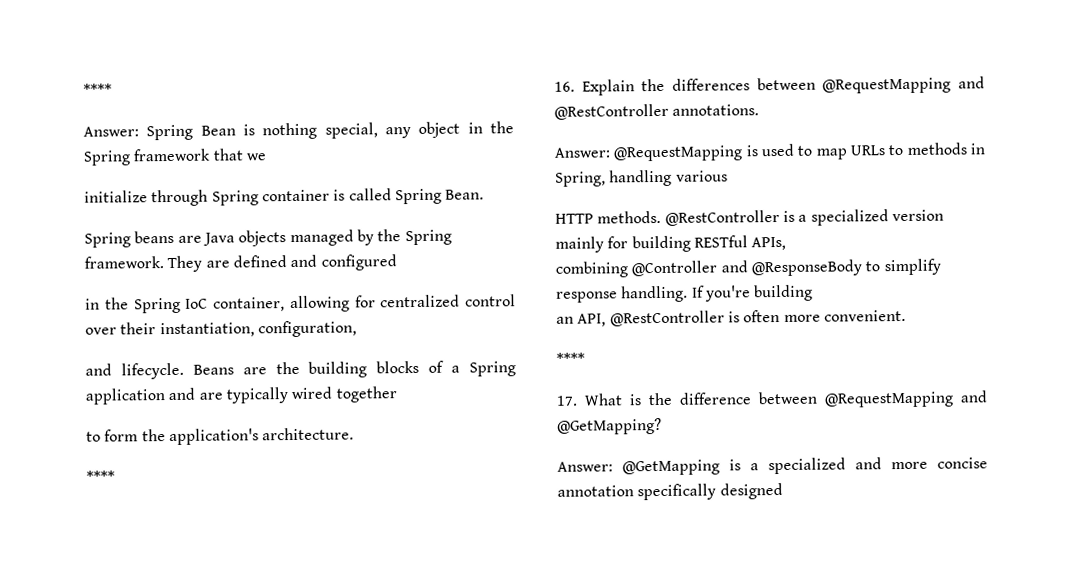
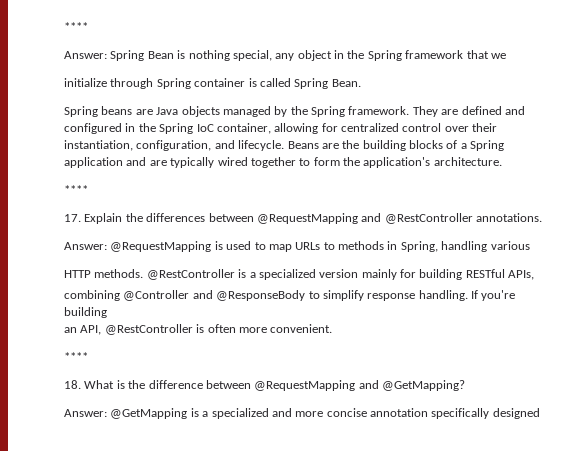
(397, 262) // -> (122, 128) none
(357, 329) // -> (212, 145) none
(397, 394) // -> (296, 162) none
[554,81,575,92] 16. -> [64,214,81,222] 17.
[556,395,578,406] 17. -> [64,380,81,389] 18.

